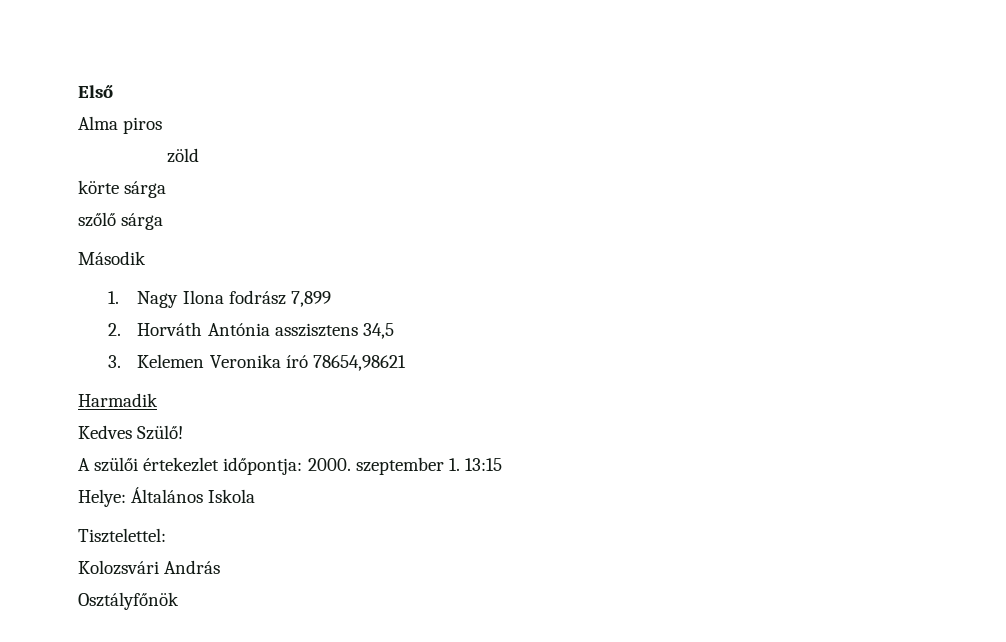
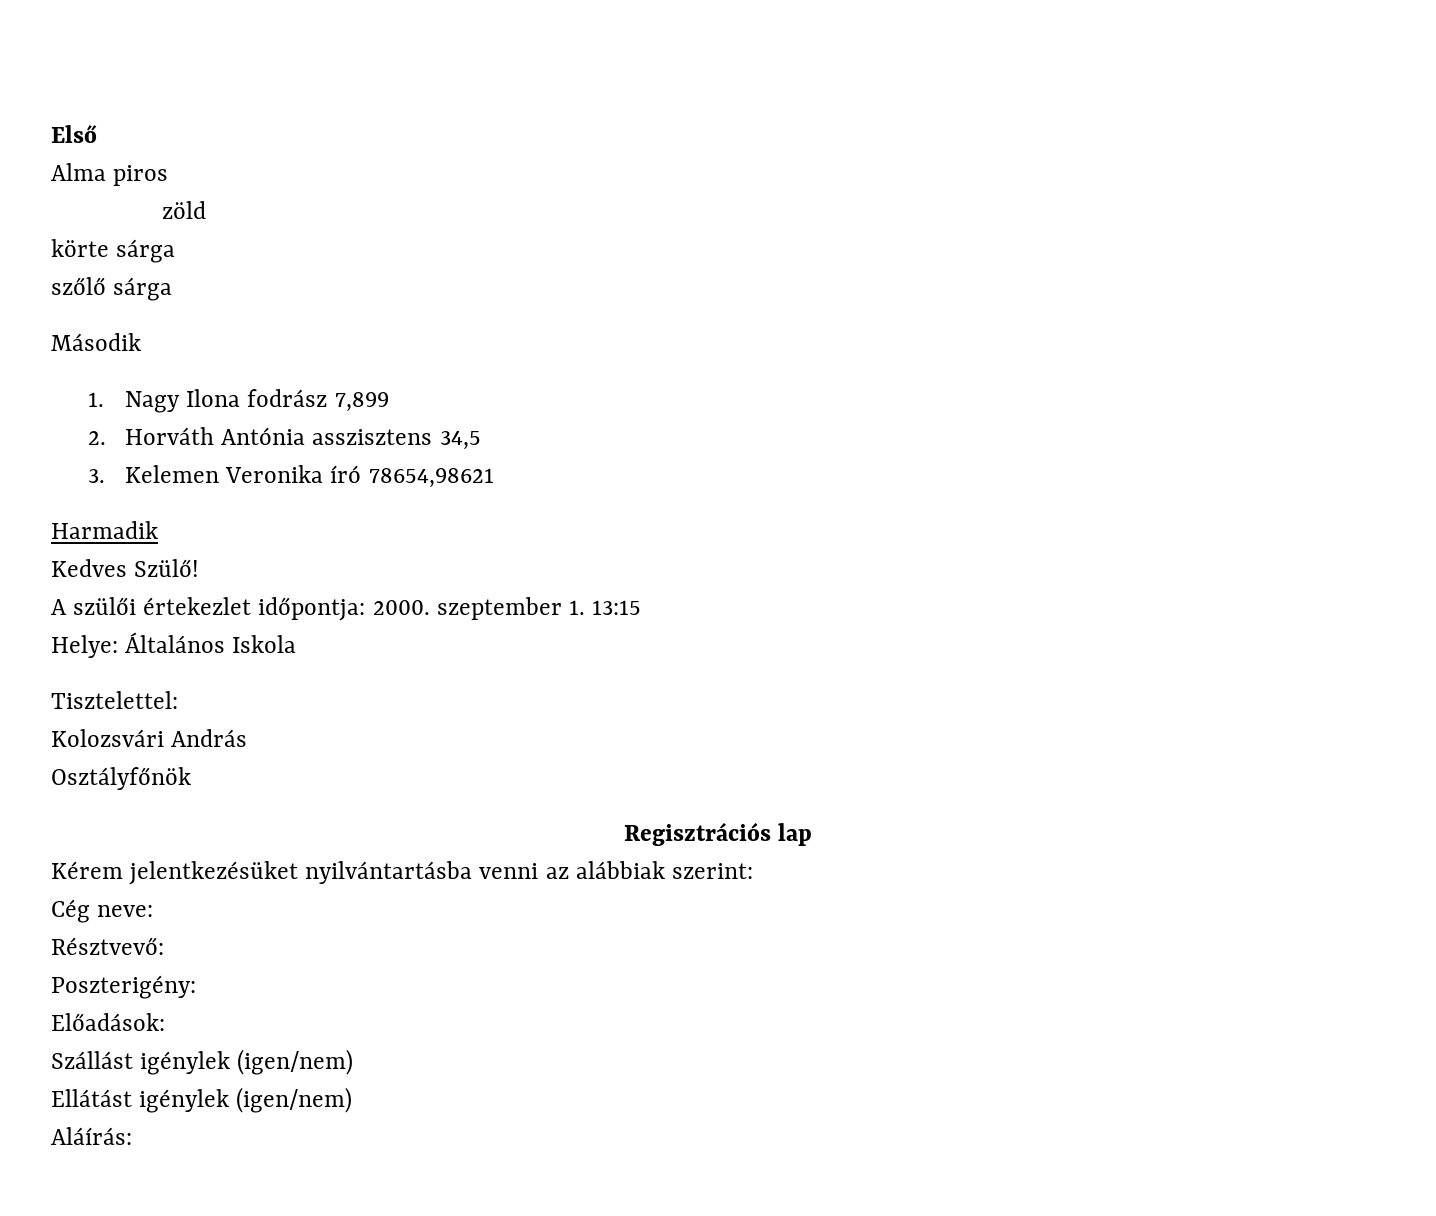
(179, 601) none -> [623,822,813,846] [51,861,753,885] [51,899,154,923] [51,937,164,955] [51,975,196,999] [51,1013,165,1031] [51,1049,354,1075] [51,1087,353,1113] [51,1127,132,1145] // Regisztrációs lap // Kérem jelentkezésüket nyilvántartásba venni az alábbiak szerint: // Cég neve: // Résztvevő: // Poszterigény: // Előadások: // Szállást igénylek (igen/nem) // Ellátást igénylek (igen/nem) // Aláírás:

